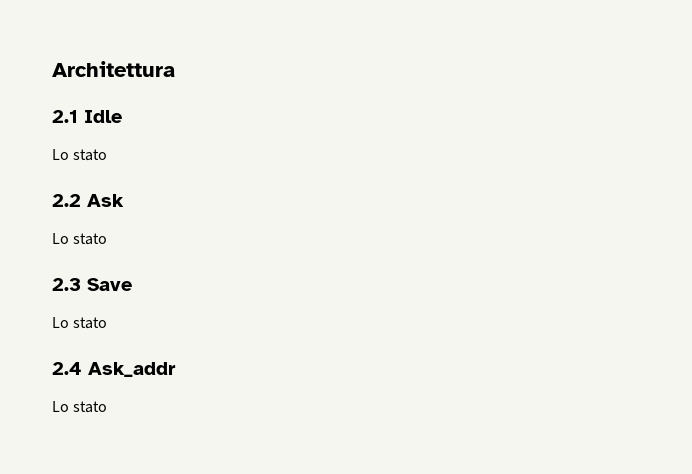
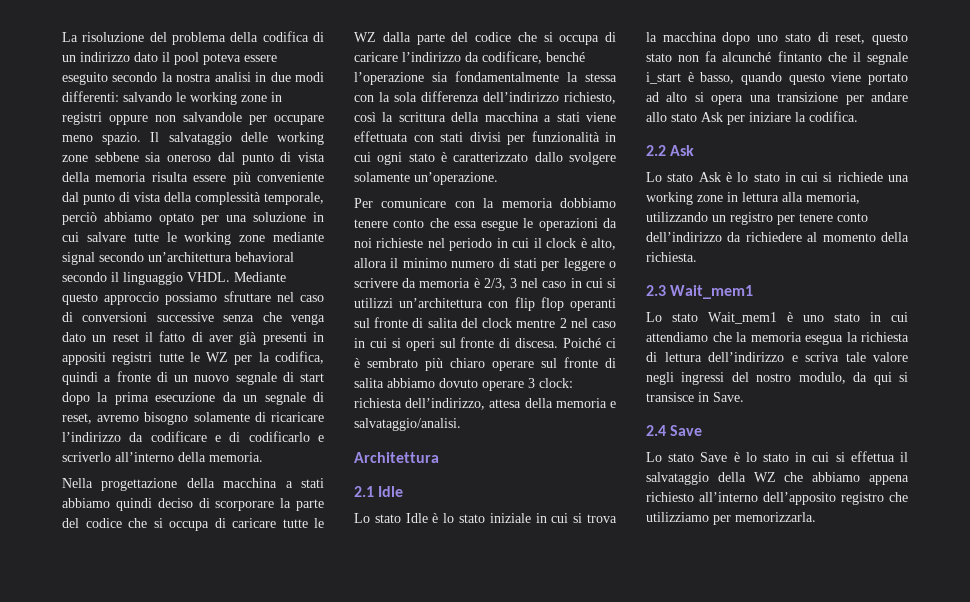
(52, 69) none -> [62,31,324,45] [62,52,277,65] [62,72,324,85] [62,91,282,105] [62,112,324,125] [62,132,324,145] [62,152,325,165] [62,172,324,185] [62,192,324,205] [62,212,324,225] [62,232,324,245] [62,252,294,265] [62,272,286,285] [62,291,324,305] [62,312,325,325] [62,331,324,345] [62,351,324,365] [62,371,324,385] [62,392,324,405] [62,412,324,425] [62,431,324,442] [62,452,263,462] [62,478,324,491] [62,498,325,511] [62,518,324,531] [354,32,616,45] [354,51,585,64] [354,71,617,85] [354,91,616,104] [354,112,616,122] [354,131,616,145] [354,152,616,165] [354,172,498,185] [354,198,616,208] [354,218,617,231] [354,238,616,251] [354,258,616,271] [354,278,616,290] [354,297,616,311] [354,317,616,328] [354,337,616,351] [354,357,616,371] [354,378,573,391] [354,398,616,410] [354,418,461,431] La risoluzione del problema della codifica di un indirizzo dato il pool poteva essere eseguito secondo la nostra analisi in due modi differenti: salvando le working zone in registri oppure non salvandole per occupare meno spazio. Il salvataggio delle working zone sebbene sia oneroso dal punto di vista della memoria risulta essere più conveniente dal punto di vista della complessità temporale, perciò abbiamo optato per una soluzione in cui salvare tutte le working zone mediante signal secondo un’architettura behavioral secondo il linguaggio VHDL. Mediante questo approccio possiamo sfruttare nel caso di conversioni successive senza che venga dato un reset il fatto di aver già presenti in appositi registri tutte le WZ per la codifica, quindi a fronte di un nuovo segnale di start dopo la prima esecuzione da un segnale di reset, avremo bisogno solamente di ricaricare l’indirizzo da codificare e di codificarlo e scriverlo all’interno della memoria. // Nella progettazione della macchina a stati abbiamo quindi deciso di scorporare la parte del codice che si occupa di caricare tutte le WZ dalla parte del codice che si occupa di caricare l’indirizzo da codificare, benché l’operazione sia fondamentalmente la stessa con la sola differenza dell’indirizzo richiesto, così la scrittura della macchina a stati viene effettuata con stati divisi per funzionalità in cui ogni stato è caratterizzato dallo svolgere solamente un’operazione. // Per comunicare con la memoria dobbiamo tenere conto che essa esegue le operazioni da noi richieste nel periodo in cui il clock è alto, allora il minimo numero di stati per leggere o scrivere da memoria è 2/3, 3 nel caso in cui si utilizzi un’architettura con flip flop operanti sul fronte di salita del clock mentre 2 nel caso in cui si operi sul fronte di discesa. Poiché ci è sembrato più chiaro operare sul fronte di salita abbiamo dovuto operare 3 clock: richiesta dell’indirizzo, attesa della memoria e salvataggio/analisi. //
[52,194,124,207] [52,233,108,245] [52,278,132,291] [52,317,108,329] [52,362,176,377] [52,401,108,413] // 2.2 Ask // Lo stato // 2.3 Save // Lo stato // 2.4 Ask_addr // Lo stato -> [405,513,617,523] [646,32,908,45] [646,51,908,65] [646,72,908,85] [646,92,908,105] [646,111,858,125] [646,145,695,156] [646,172,909,182] [646,192,860,205] [646,212,868,225] [646,232,909,242] [646,252,697,262] [646,285,754,299] [646,312,908,324] [646,332,909,345] [646,352,908,362] [646,372,908,385] [646,392,744,402] [646,425,703,436] [646,451,908,462] [646,472,909,485] [646,492,908,505] [646,512,816,525] Idle è lo stato iniziale in cui si trova la macchina dopo uno stato di reset, questo stato non fa alcunché fintanto che il segnale i_start è basso, quando questo viene portato ad alto si opera una transizione per andare allo stato Ask per iniziare la codifica. // 2.2 Ask // Lo stato Ask è lo stato in cui si richiede una working zone in lettura alla memoria, utilizzando un registro per tenere conto dell’indirizzo da richiedere al momento della richiesta. // 2.3 Wait_mem1 // Lo stato Wait_mem1 è uno stato in cui attendiamo che la memoria esegua la richiesta di lettura dell’indirizzo e scriva tale valore negli ingressi del nostro modulo, da qui si transisce in Save. // 2.4 Save // Lo stato Save è lo stato in cui si effettua il salvataggio della WZ che abbiamo appena richiesto all’interno dell’apposito registro che utilizziamo per memorizzarla.

